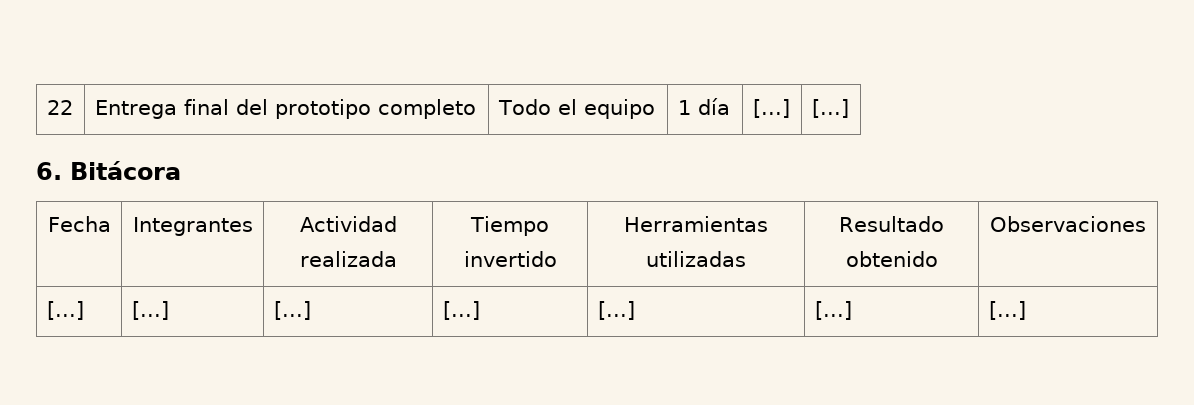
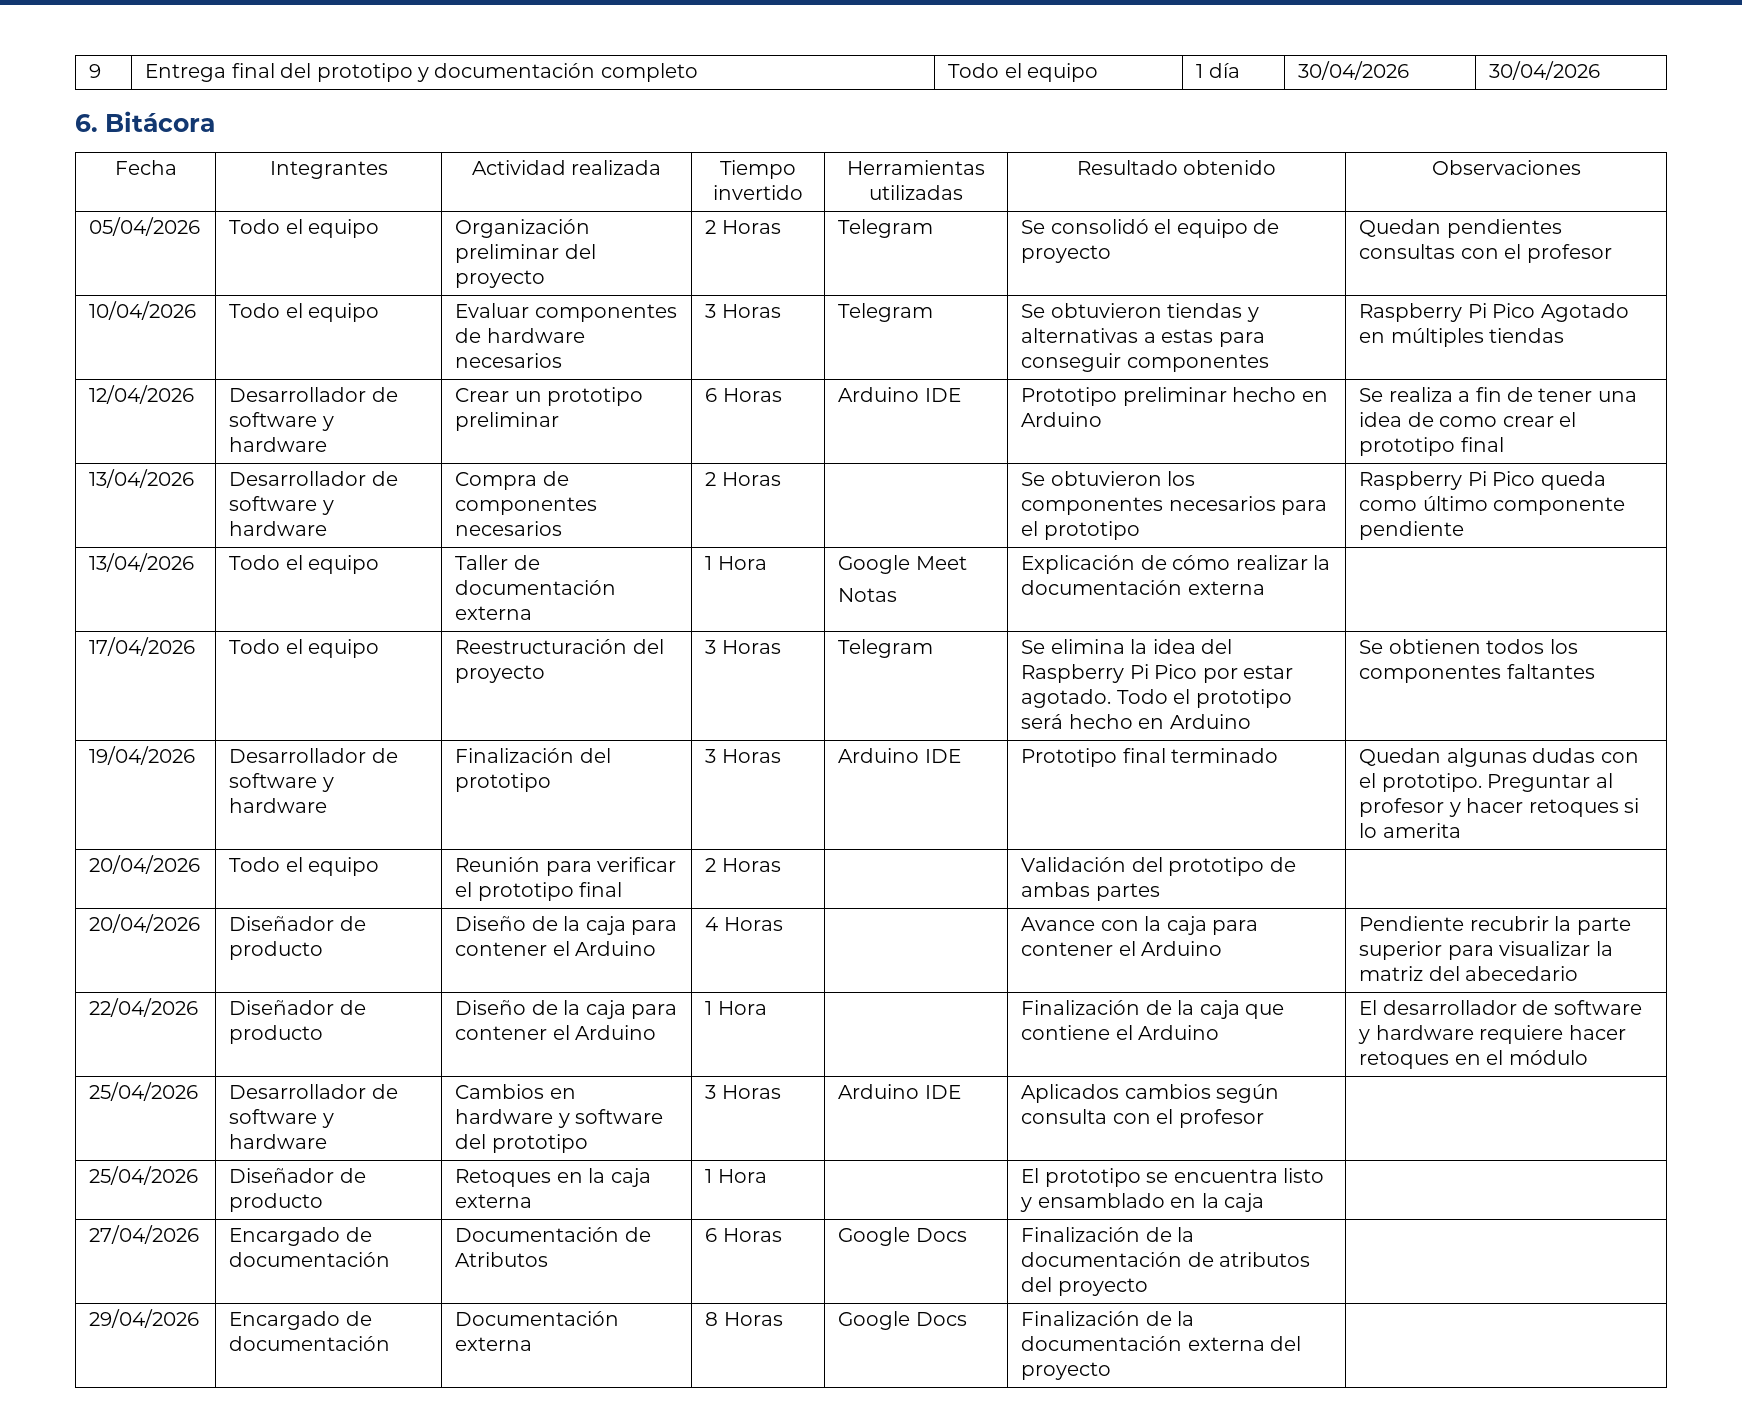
[46,100,73,115] 22 -> [89,64,102,78] 9
(371, 109) none -> [416,63,596,82] y documentación
[752,99,790,118] [811,99,849,118] [...] | [...] -> [1298,61,1410,80] [1489,61,1601,80] 30/04/2026 | 30/04/2026
[46,301,84,320] [131,301,169,320] [273,301,311,320] [442,301,480,320] [597,301,635,320] [814,301,852,320] [988,301,1026,320] [...] | [...] | [...] | [...] | [...] | [...] | [...] -> [89,217,201,236] [229,219,380,238] [455,219,591,238] [455,244,596,263] [455,270,546,288] [705,220,781,234] [838,219,934,238] [1021,219,1279,238] [1021,245,1112,263] [1359,219,1562,238] [1359,244,1612,263] [89,301,197,320] [229,303,380,322] [455,303,677,322] [455,328,585,343] [455,353,563,368] [705,304,781,318] [838,303,934,322] [1021,303,1259,322] [1021,328,1265,347] [1021,353,1269,372] [1359,303,1629,322] [1359,328,1565,347] [89,385,195,404] [229,387,398,402] [229,412,334,431] [229,437,328,452] [455,387,644,406] [455,412,560,431] [705,388,782,402] [838,387,961,402] [1021,387,1328,406] [1021,412,1103,427] [1359,387,1637,402] [1359,412,1576,427] [1359,437,1504,456] [89,469,195,488] [229,471,398,486] [229,496,334,515] [229,521,328,536] [455,471,569,490] [455,497,598,515] [455,521,563,536] [705,472,781,486] [1021,471,1196,486] [1021,496,1328,515] [1021,521,1140,540] [1359,471,1606,490] [1359,496,1626,515] [1359,521,1465,540] [89,553,195,572] [229,555,380,574] [455,555,540,570] [455,580,617,595] [455,606,533,620] [705,556,767,570] [838,555,967,574] [838,588,898,602] [1021,555,1330,574] [1021,580,1265,595] [89,637,196,656] [229,639,380,658] [455,639,664,654] [455,665,546,683] [705,640,781,654] [838,639,934,658] [1021,639,1232,654] [1021,664,1293,683] [1021,689,1292,708] [1021,714,1251,729] [1359,639,1578,654] [1359,664,1595,683] [89,746,196,765] [229,748,398,763] [229,773,334,792] [229,798,328,813] [455,748,611,763] [455,773,552,792] [705,749,781,763] [838,748,961,763] [1021,748,1279,767] [1359,748,1639,767] [1359,773,1613,792] [1359,798,1639,817] [1359,823,1461,838] [89,855,201,874] [229,857,380,876] [455,857,677,876] [455,882,623,901] [705,858,781,872] [1021,857,1296,876] [1021,882,1160,901] [89,914,201,933] [229,916,366,931] [229,941,324,960] [455,916,677,935] [455,941,657,956] [705,917,783,931] [1021,916,1258,935] [1021,941,1223,956] [1359,916,1631,935] [1359,941,1613,960] [1359,966,1579,981] [89,998,199,1017] [229,1000,366,1015] [229,1025,324,1044] [455,1000,677,1019] [455,1025,657,1040] [705,1001,767,1015] [1021,1000,1284,1019] [1021,1025,1220,1040] [1359,1000,1642,1015] [1358,1025,1626,1044] [1359,1050,1588,1069] [89,1082,199,1101] [229,1084,398,1099] [229,1109,334,1128] [229,1134,328,1149] [455,1084,576,1099] [455,1109,664,1128] [455,1134,588,1153] [705,1085,781,1099] [838,1084,961,1099] [1021,1084,1280,1103] [1021,1109,1264,1128] [89,1166,199,1185] [229,1168,366,1183] [229,1193,324,1212] [455,1168,651,1187] [455,1194,533,1208] [705,1169,767,1183] [1021,1168,1324,1187] [1020,1193,1264,1212] [89,1225,200,1244] [229,1227,372,1246] [229,1252,391,1267] [455,1227,651,1242] [455,1252,549,1267] [705,1228,782,1242] [838,1227,967,1246] [1021,1227,1195,1242] [1021,1252,1311,1267] [1021,1277,1148,1296] [89,1309,200,1328] [229,1311,372,1330] [229,1336,391,1351] [455,1311,620,1326] [455,1337,533,1351] [705,1312,783,1326] [838,1311,967,1330] [1021,1311,1195,1326] [1021,1336,1302,1351] [1021,1362,1112,1380] 05/04/2026 | Todo el equipo | Organización preliminar del proyecto | 2 Horas | Telegram | Se consolidó el equipo de proyecto | Quedan pendientes consultas con el profesor // 10/04/2026 | Todo el equipo | Evaluar componentes de hardware necesarios | 3 Horas | Telegram | Se obtuvieron tiendas y alternativas a estas para conseguir componentes | Raspberry Pi Pico Agotado en múltiples tiendas // 12/04/2026 | Desarrollador de software y hardware | Crear un prototipo preliminar | 6 Horas | Arduino IDE | Prototipo preliminar hecho en Arduino | Se realiza a fin de tener una idea de como crear el prototipo final // 13/04/2026 | Desarrollador de software y hardware | Compra de componentes necesarios | 2 Horas | | Se obtuvieron los componentes necesarios para el prototipo | Raspberry Pi Pico queda como último componente pendiente // 13/04/2026 | Todo el equipo | Taller de documentación externa | 1 Hora | Google Meet // Notas | Explicación de cómo realizar la documentación externa | // 17/04/2026 | Todo el equipo | Reestructuración del proyecto | 3 Horas | Telegram | Se elimina la idea del Raspberry Pi Pico por estar agotado. Todo el prototipo será hecho en Arduino | Se obtienen todos los componentes faltantes // 19/04/2026 | Desarrollador de software y hardware | Finalización del prototipo | 3 Horas | Arduino IDE | Prototipo final terminado | Quedan algunas dudas con el prototipo. Preguntar al profesor y hacer retoques si lo amerita // 20/04/2026 | Todo el equipo | Reunión para verificar el prototipo final | 2 Horas | | Validación del prototipo de ambas partes | // 20/04/2026 | Diseñador de producto | Diseño de la caja para contener el Arduino | 4 Horas | | Avance con la caja para contener el Arduino | Pendiente recubrir la parte superior para visualizar la matriz del abecedario // 22/04/2026 | Diseñador de producto | Diseño de la caja para contener el Arduino | 1 Hora | | Finalización de la caja que contiene el Arduino | El desarrollador de software y hardware requiere hacer retoques en el módulo // 25/04/2026 | Desarrollador de software y hardware | Cambios en hardware y software del prototipo | 3 Horas | Arduino IDE | Aplicados cambios según consulta con el profesor | // 25/04/2026 | Diseñador de producto | Retoques en la caja externa | 1 Hora | | El prototipo se encuentra listo y ensamblado en la caja | // 27/04/2026 | Encargado de documentación | Documentación de Atributos | 6 Horas | Google Docs | Finalización de la documentación de atributos del proyecto | // 29/04/2026 | Encargado de documentación | Documentación externa | 8 Horas | Google Docs | Finalización de la documentación externa del proyecto |

